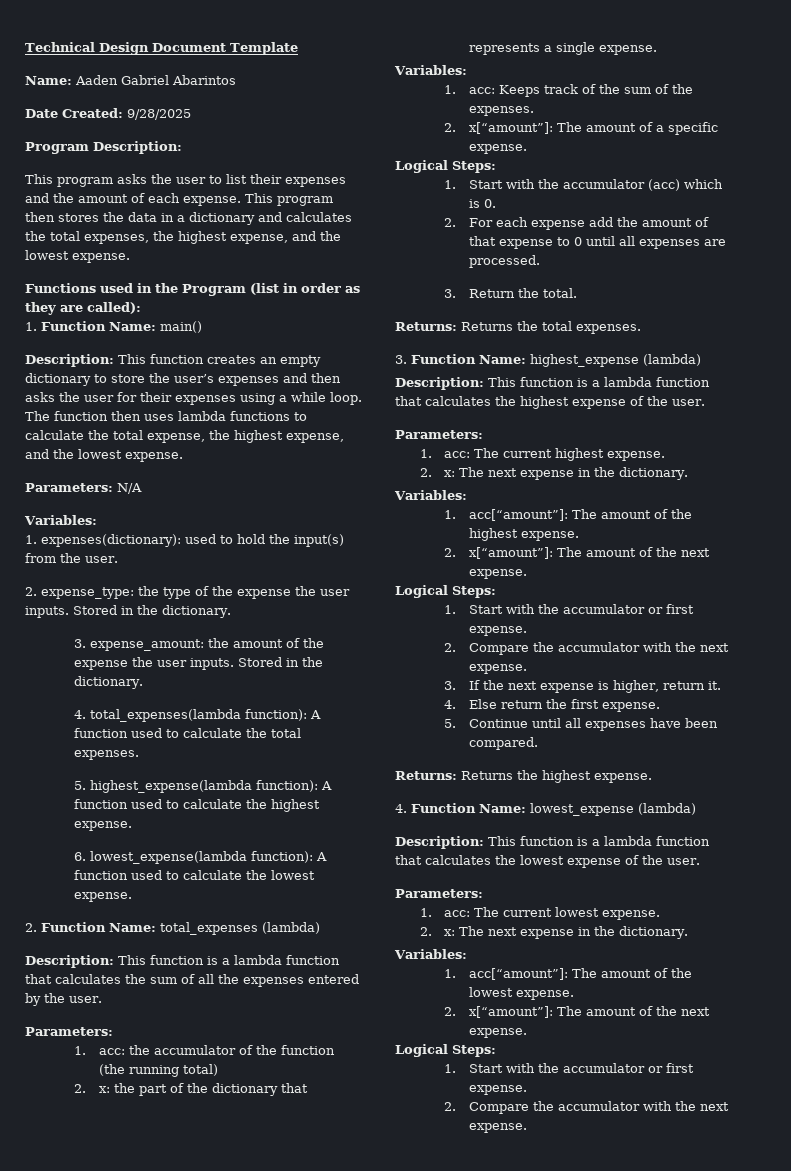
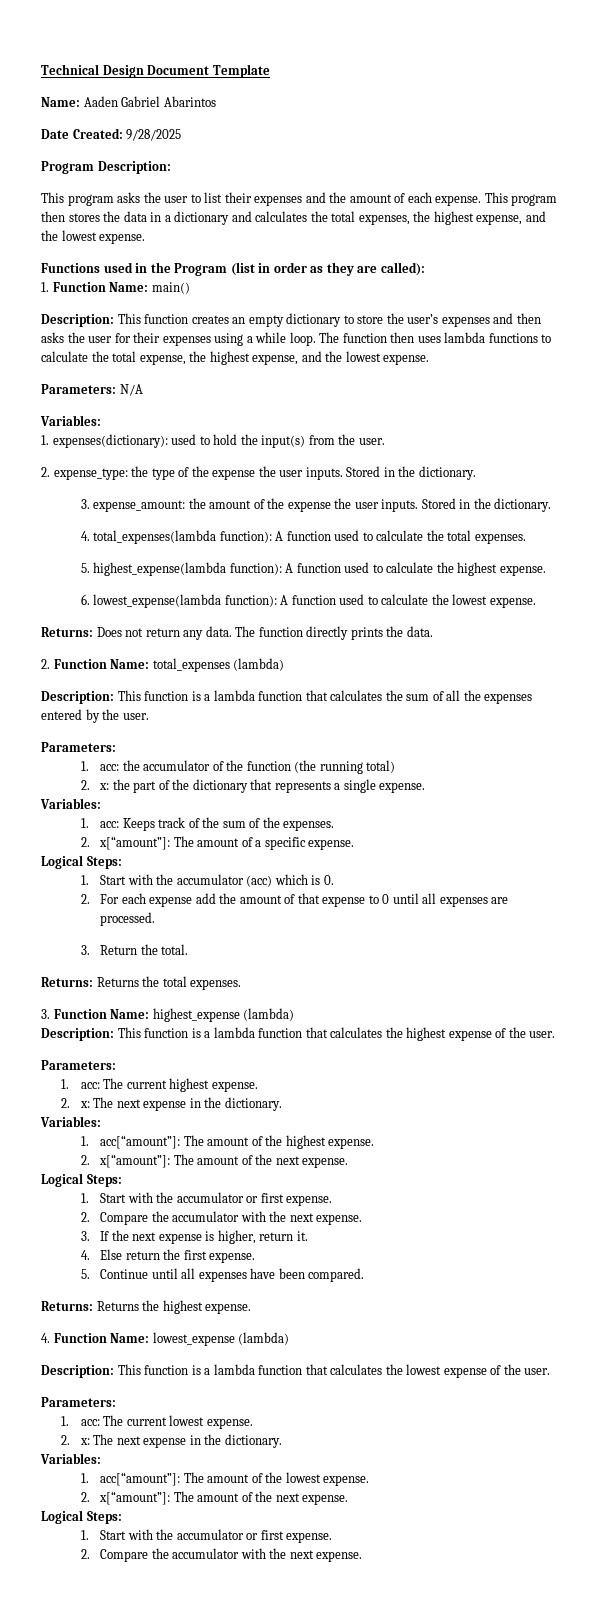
(133, 897) none -> [41,626,433,640] // Returns: Does not return any data. The function directly prints the data.

